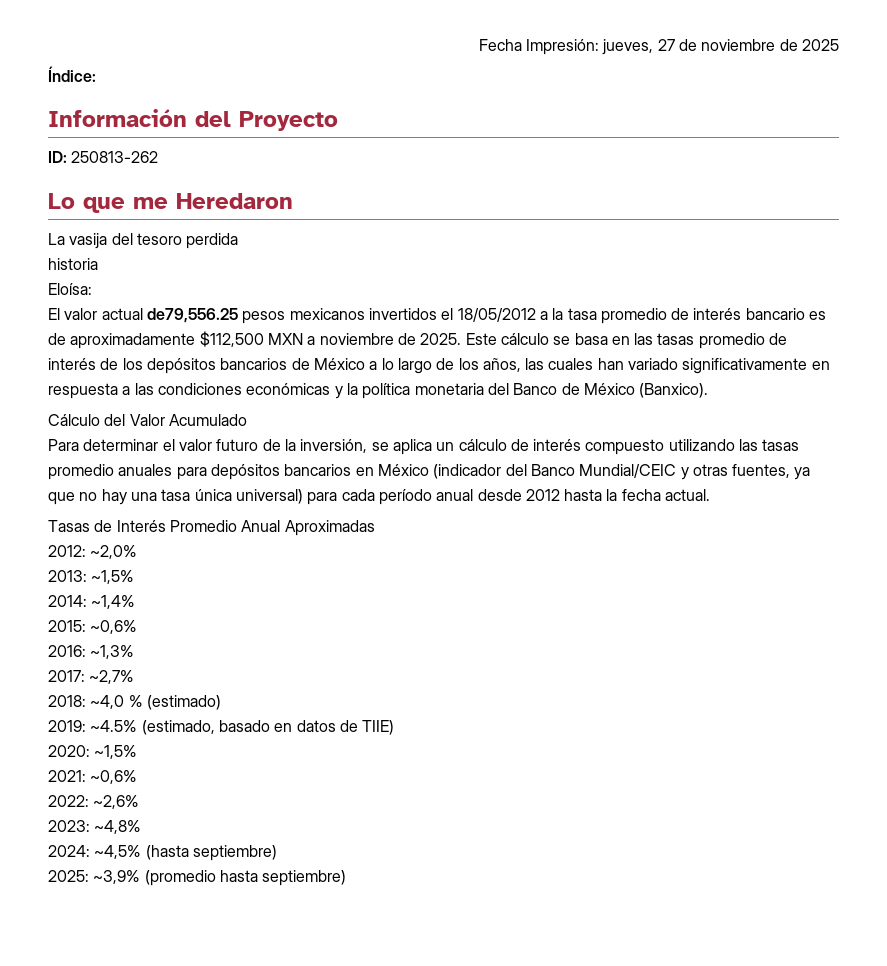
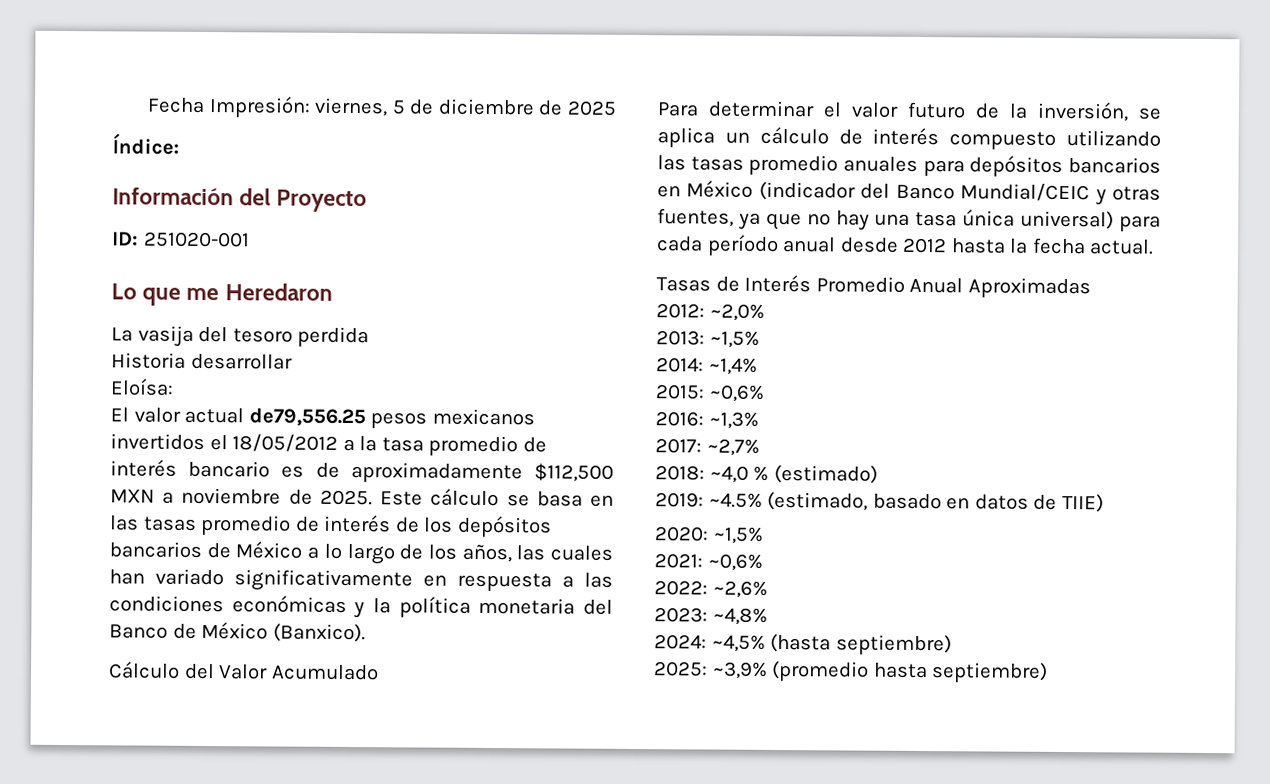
[602,39,776,55] jueves, 27 de noviembre -> [314,97,535,117] viernes, 5 de diciembre
[71,151,159,163] 250813-262 -> [143,231,250,248] 251020-001
[48,258,98,270] historia -> [111,352,293,370] Historia desarrollar

